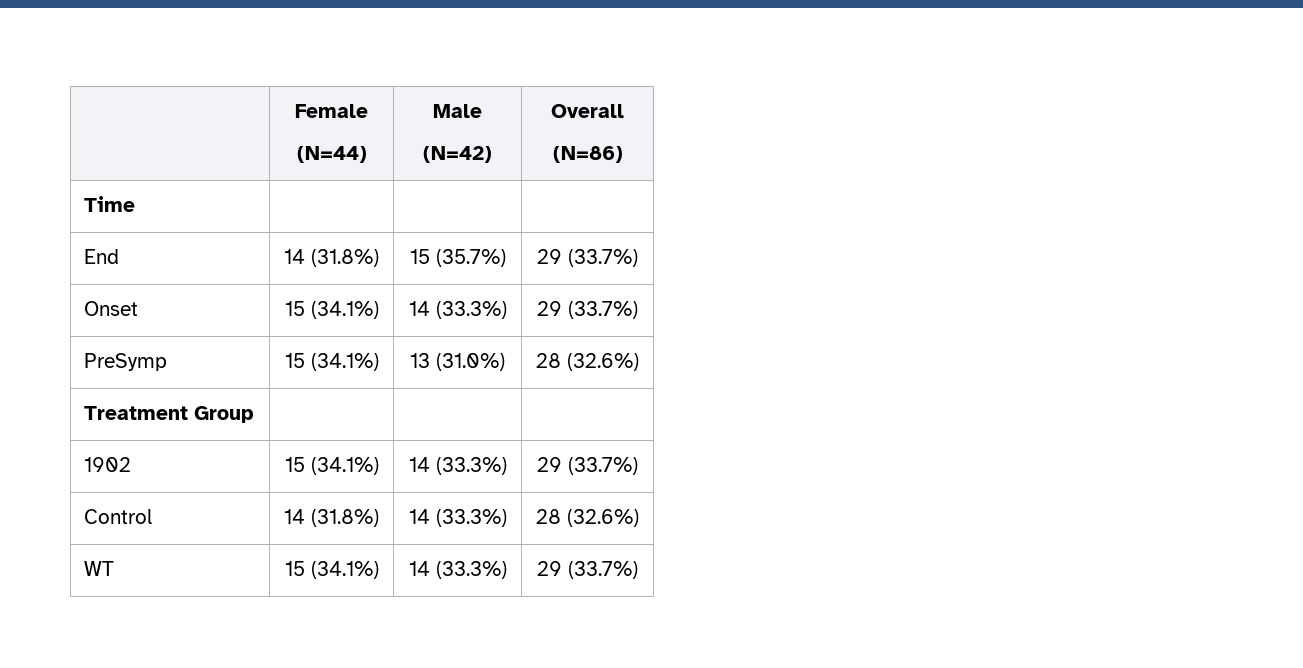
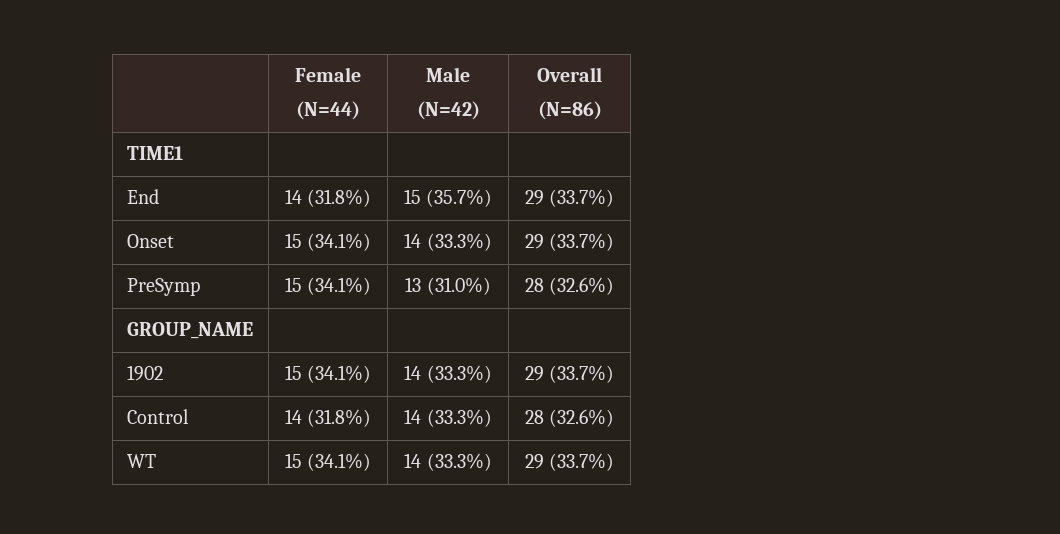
[83,196,135,212] Time -> [126,146,183,160] TIME1
[83,406,254,423] Treatment Group -> [126,322,253,339] GROUP_NAME

